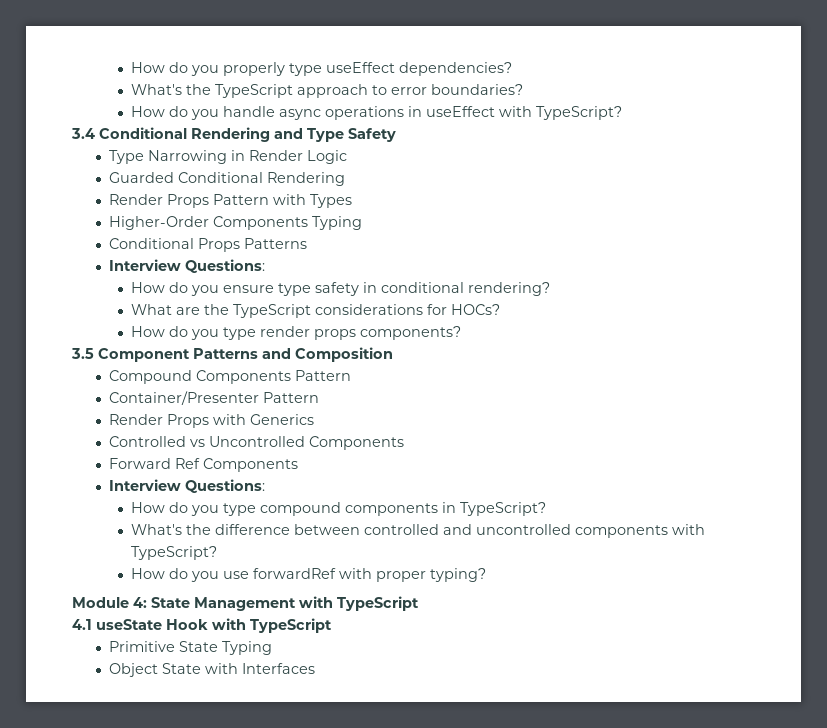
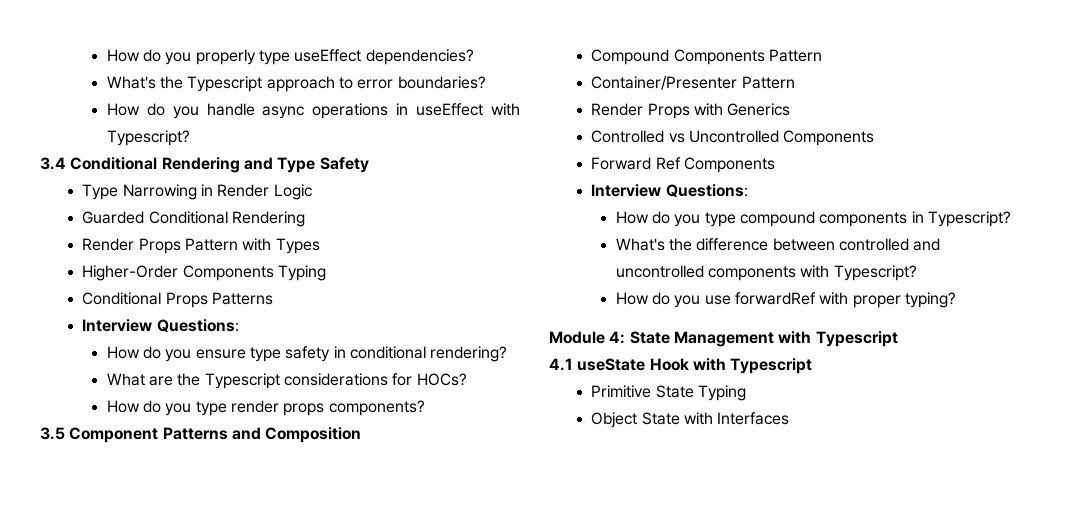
[214,84,293,98] TypeScript -> [187,76,263,92] Typescript
[535,106,622,120] TypeScript? -> [106,130,190,146] Typescript?
[232,304,311,318] TypeScript -> [204,373,280,389] Typescript
[459,502,546,516] TypeScript? -> [928,211,1012,227] Typescript?
[130,546,217,560] TypeScript? -> [833,265,917,281] Typescript?
[337,596,419,611] TypeScript -> [815,331,898,347] Typescript
[250,618,332,633] TypeScript -> [730,358,813,374] Typescript

